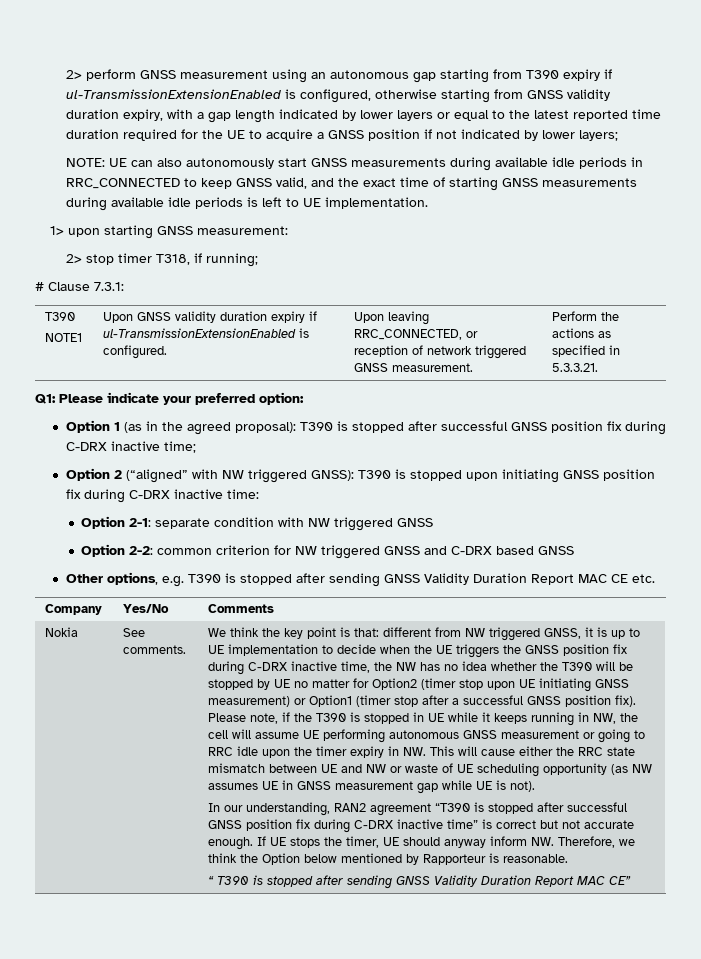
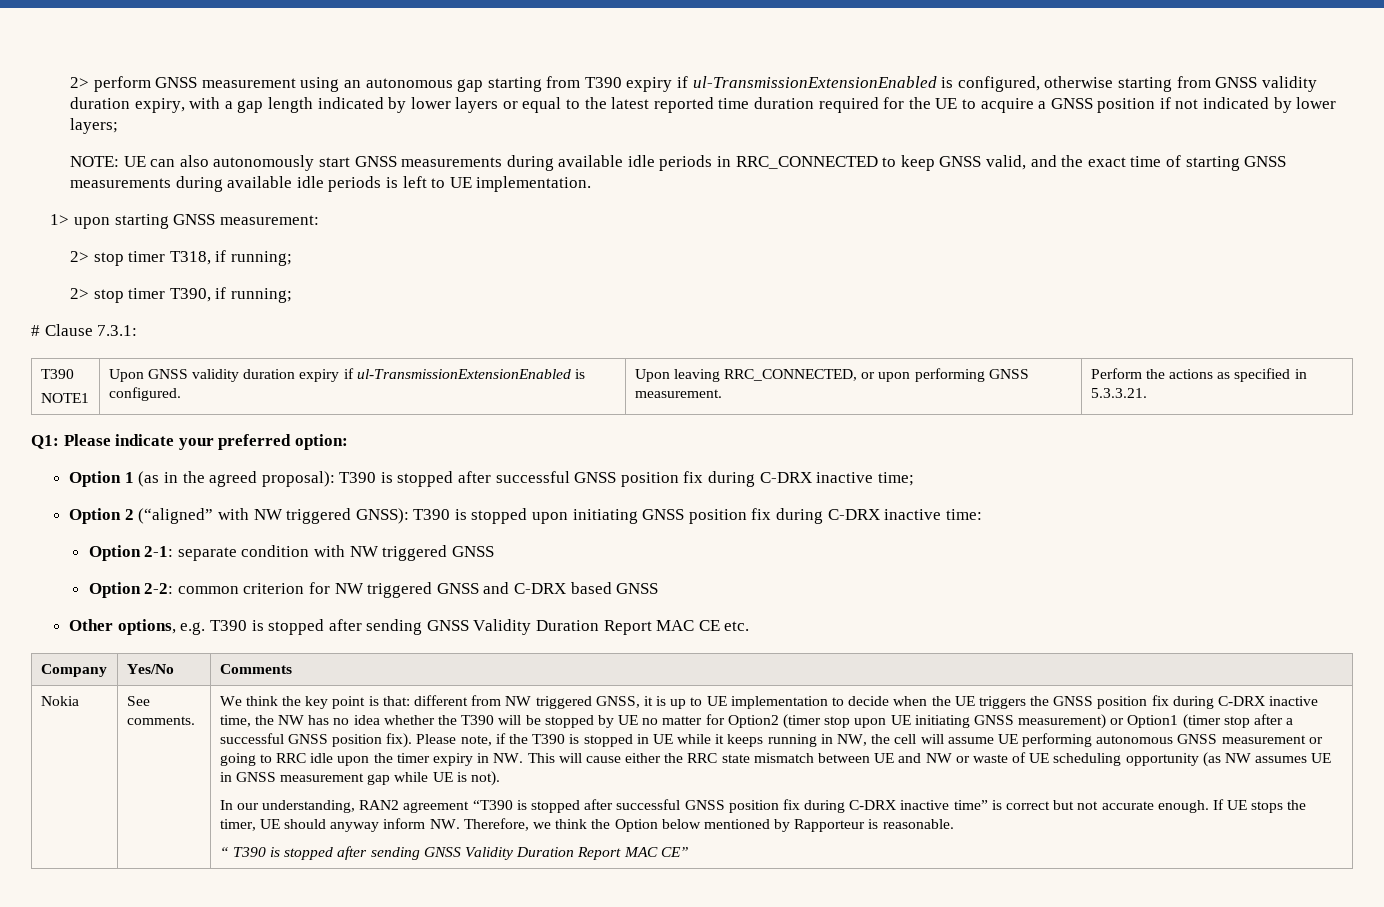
(258, 260) none -> [69,287,292,303] // 2> stop timer T390, if running;
[354,345,527,359] reception of network triggered -> [878,368,985,382] upon performing

